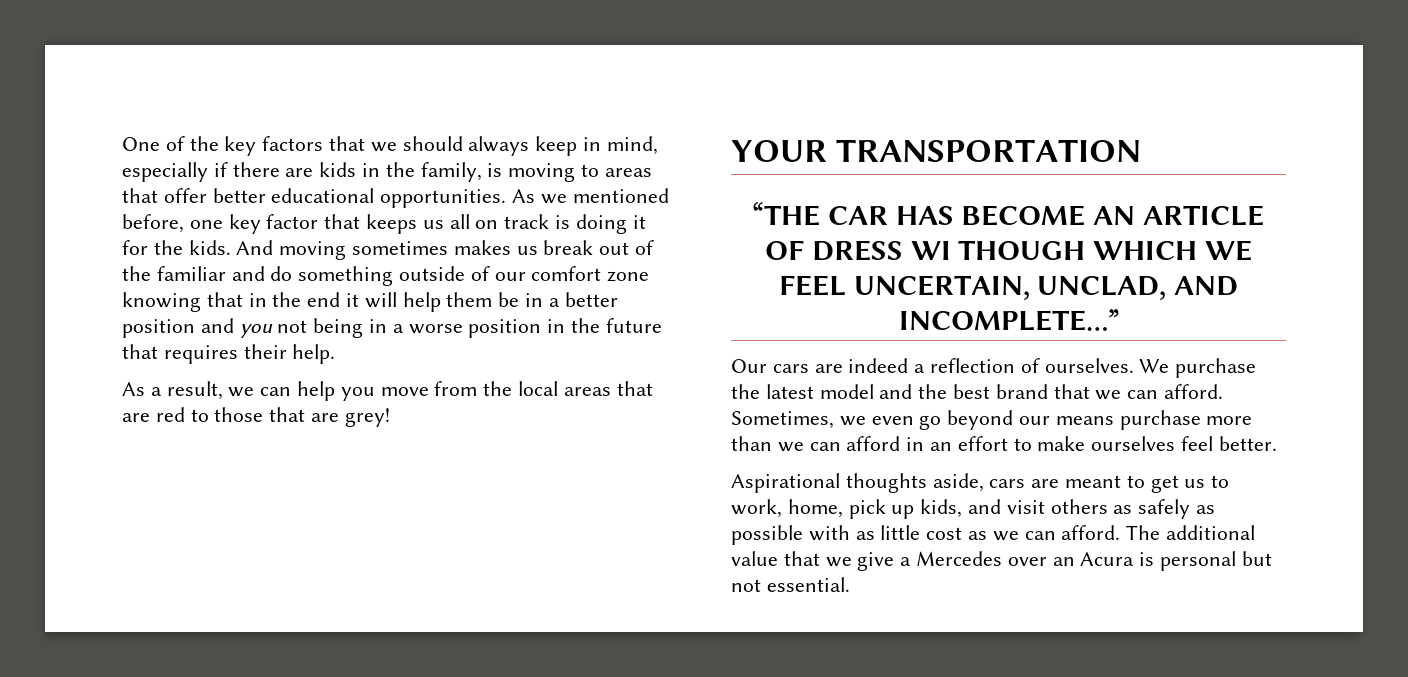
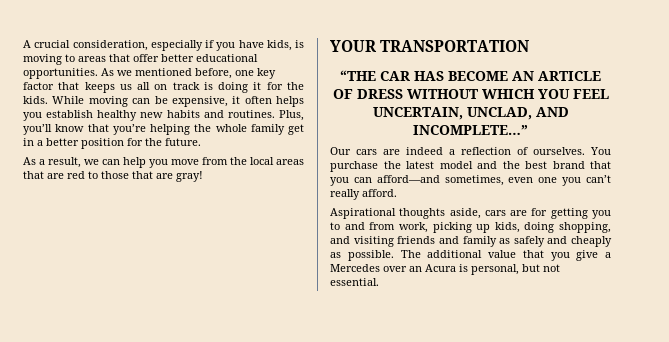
[122,136,658,156] [122,162,482,182] One of the key factors that we should always keep in mind, especially if there are kids in the family, -> [23,40,292,51] A crucial consideration, especially if you have kids,
[236,240,655,260] [122,266,650,286] [122,292,618,312] [122,318,662,338] [122,344,336,364] And moving sometimes makes us break out of the familiar and do something outside of our comfort zone knowing that in the end it will help them be in a better position and you not being in a worse position in the future that requires their help. -> [52,96,304,107] [23,110,304,121] [23,124,304,135] [23,138,201,149] While moving can be expensive, it often helps you establish healthy new habits and routines. Plus, you’ll know that you’re helping the whole family get in a better position for the future.
[344,408,390,427] grey! -> [176,171,203,182] gray!
[910,240,1253,261] WI THOUGH WHICH WE -> [406,89,570,99] WITHOUT WHICH YOU
[1139,359,1170,373] We -> [590,147,611,155] You
[1095,384,1224,400] [731,410,1253,430] [731,436,1277,452] we can afford. Sometimes, we even go beyond our means purchase more than we can afford in an effort to make ourselves feel better. -> [330,175,611,186] [330,189,397,200] you can afford—and sometimes, even one you can’t really afford.
[1065,475,1230,493] [731,499,1216,519] [731,525,1121,545] meant to get us to work, home, pick up kids, and visit others as safely as possible with as little cost as we can afford. -> [531,208,611,219] [330,222,611,233] [330,236,612,247] [330,250,394,261] for getting you to and from work, picking up kids, doing shopping, and visiting friends and family as safely and cheaply as possible.
[825,557,852,567] we -> [550,252,570,261] you
[1160,551,1237,571] personal -> [471,264,519,275] personal,

